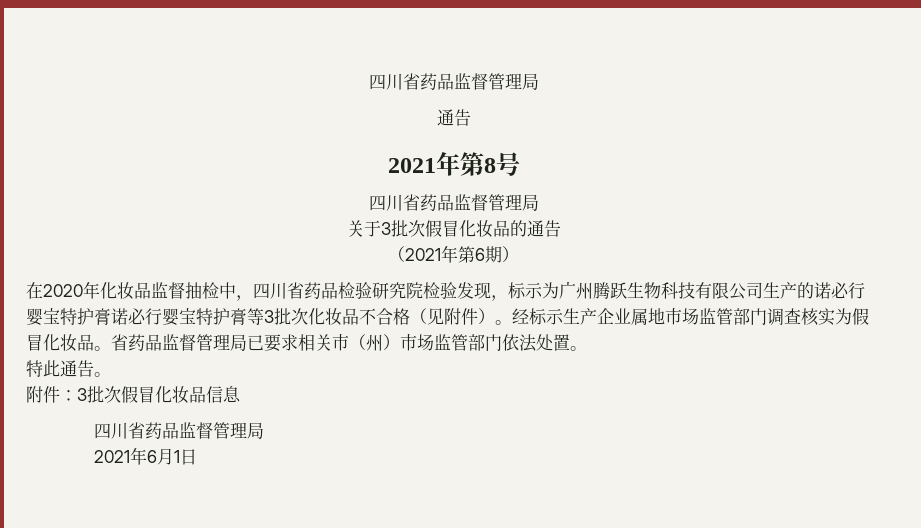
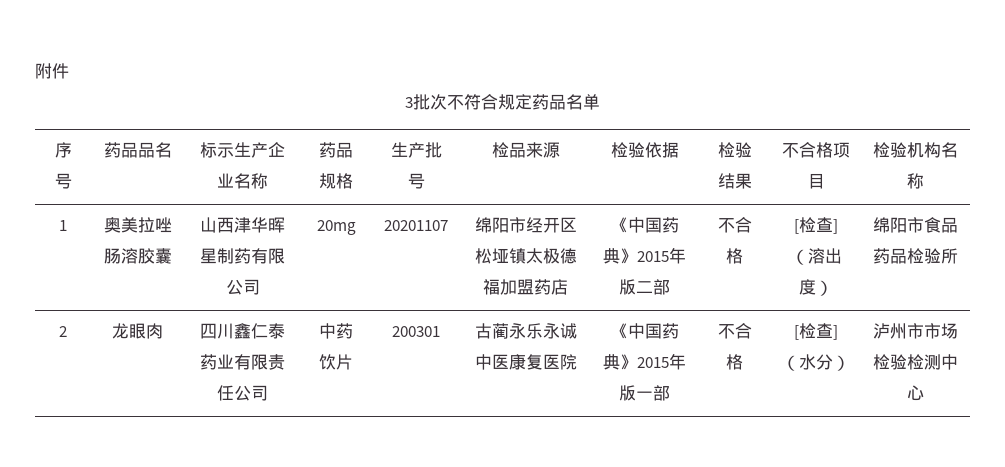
[368,73,539,90] [436,109,471,126] [387,151,520,176] [368,194,539,211] [346,220,561,238] [388,245,519,263] [26,281,865,301] [26,308,869,326] [26,334,587,352] [26,360,111,378] [26,386,241,404] [93,422,264,439] [93,447,197,465] 四川省药品监督管理局 // 通告 // 2021年第8号 // 四川省药品监督管理局 // 关于3批次假冒化妆品的通告 // （2021年第6期） // 在2020年化妆品监督抽检中，四川省药品检验研究院检验发现，标示为广州腾跃生物科技有限公司生产的诺必行婴宝特护膏诺必行婴宝特护膏等3批次化妆品不合格（见附件）。经标示生产企业属地市场监管部门调查核实为假冒化妆品。省药品监督管理局已要求相关市（州）市场监管部门依法处置。 // 特此通告。 // 附件：3批次假冒化妆品信息 // 四川省药品监督管理局 // 2021年6月1日 -> [35,63,69,79] [405,94,600,110] [54,142,72,158] [54,173,72,189] [103,142,172,158] [200,142,285,158] [217,173,268,189] [319,142,353,158] [319,173,353,189] [390,142,442,158] [407,173,425,189] [491,142,560,158] [610,142,679,158] [717,142,752,158] [717,173,752,189] [782,142,850,158] [807,173,825,189] [873,142,958,158] [907,173,924,189] [59,220,67,231] [103,217,172,233] [103,248,172,264] [200,217,285,233] [200,248,285,264] [225,279,260,295] [316,220,356,235] [384,220,448,231] [474,217,577,233] [474,248,577,264] [483,279,568,295] [610,217,679,233] [603,247,686,264] [619,279,670,295] [717,217,752,233] [726,248,743,264] [794,217,838,234] [790,248,842,265] [799,279,833,296] [873,217,958,233] [873,248,958,264] [59,326,67,337] [112,323,163,339] [200,323,285,339] [200,354,285,370] [217,385,268,401] [319,323,353,339] [319,354,353,370] [392,326,440,337] [474,323,577,339] [474,354,577,370] [610,323,679,339] [603,353,686,370] [619,385,670,401] [717,323,752,339] [726,354,743,370] [794,323,838,340] [782,354,850,371] [873,323,958,339] [873,354,958,370] [907,385,924,401] 附件 // 3批次不符合规定药品名单 // 序号 | 药品品名 | 标示生产企业名称 | 药品规格 | 生产批号 | 检品来源 | 检验依据 | 检验结果 | 不合格项目 | 检验机构名称 // 1 | 奥美拉唑肠溶胶囊 | 山西津华晖星制药有限公司 | 20mg | 20201107 | 绵阳市经开区松垭镇太极德福加盟药店 | 《中国药典》2015年版二部 | 不合格 | [检查]（溶出度） | 绵阳市食品药品检验所 // 2 | 龙眼肉 | 四川鑫仁泰药业有限责任公司 | 中药饮片 | 200301 | 古蔺永乐永诚中医康复医院 | 《中国药典》2015年版一部 | 不合格 | [检查]（水分） | 泸州市市场检验检测中心

